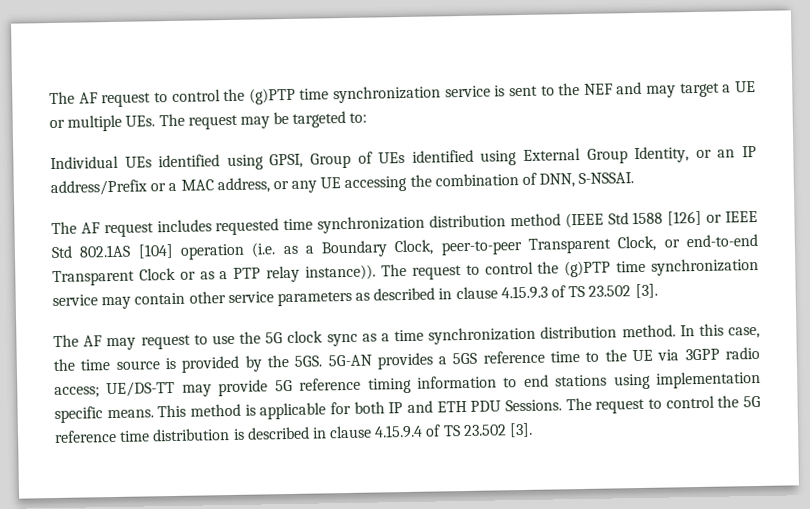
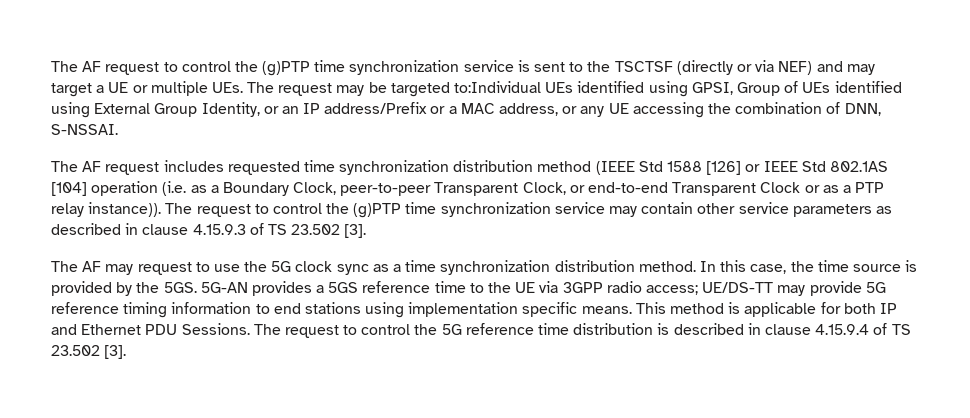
[583,83,613,95] NEF -> [614,60,813,75] TSCTSF (directly or via NEF)
[349,112,368,123] [50,155,119,170] to: // Individual -> [454,81,542,93] to:Individual
[436,400,467,413] ETH -> [81,324,142,335] Ethernet

